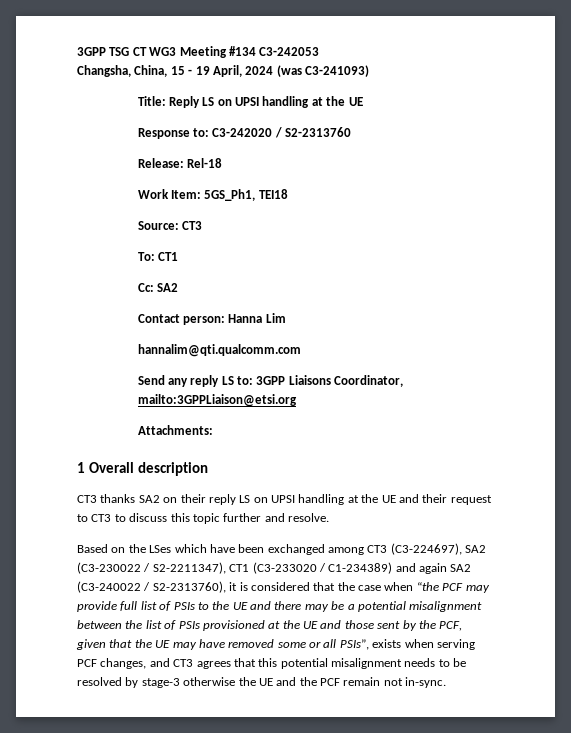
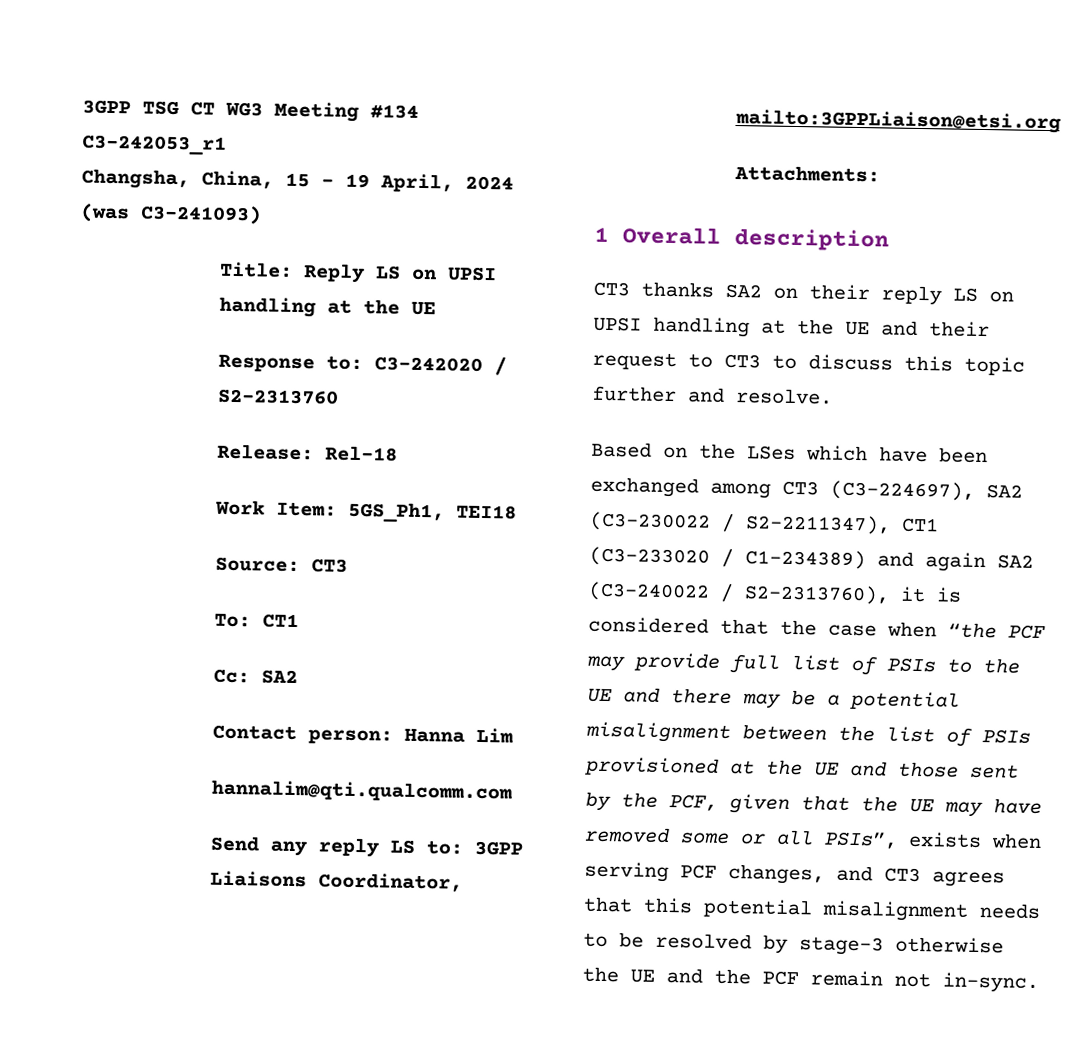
[259,47,320,56] C3-242053 -> [81,134,227,156] C3-242053_r1

